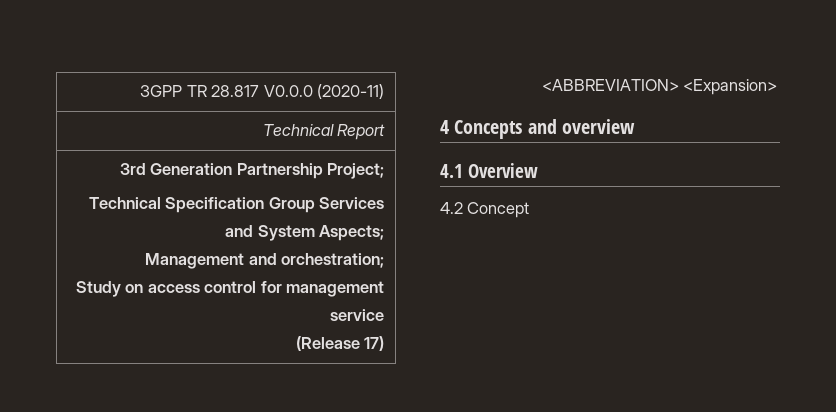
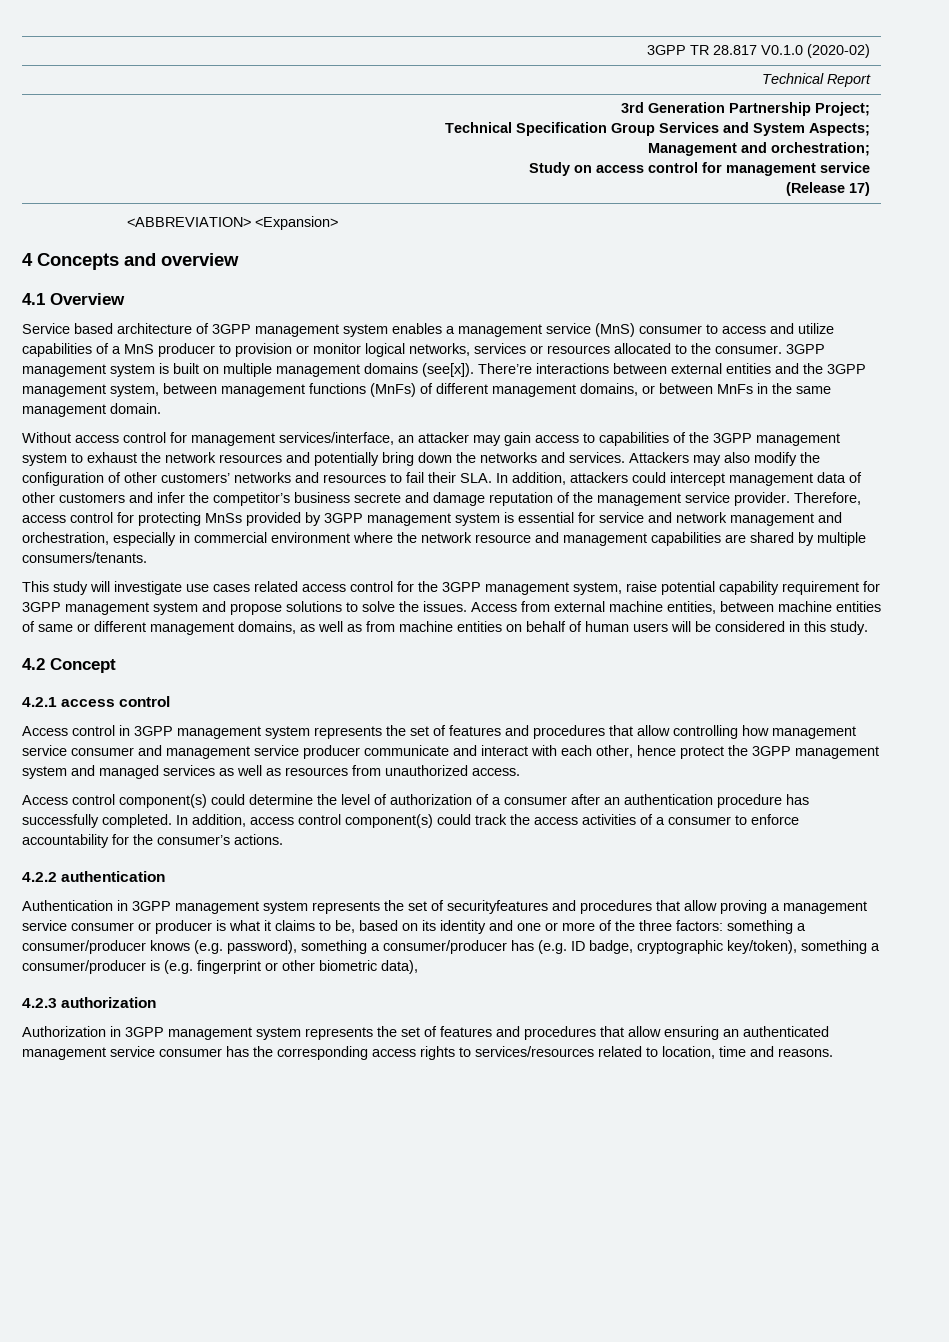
[263,84,385,99] V0.0.0 (2020-11) -> [761,44,871,58] V0.1.0 (2020-02)
[440,202,530,218] 4.2 Concept -> [22,323,834,337] [22,343,825,357] [22,363,866,377] [22,383,831,397] [22,403,161,417] [22,432,840,446] [22,452,820,466] [22,472,862,486] [22,492,861,506] [22,512,842,526] [22,532,866,546] [22,552,147,563] [22,581,880,595] [22,601,881,615] [22,621,868,635] [22,658,116,673] [22,696,171,707] [22,725,856,739] [22,745,879,759] [22,765,520,779] [22,794,809,808] [22,814,799,828] [22,834,283,848] [22,871,166,882] [22,900,867,914] [22,920,806,934] [22,940,880,954] [22,960,418,974] [22,997,157,1008] [22,1026,829,1040] [22,1046,833,1060] Service based architecture of 3GPP management system enables a management service (MnS) consumer to access and utilize capabilities of a MnS producer to provision or monitor logical networks, services or resources allocated to the consumer. 3GPP management system is built on multiple management domains (see[x]). There’re interactions between external entities and the 3GPP management system, between management functions (MnFs) of different management domains, or between MnFs in the same management domain. // Without access control for management services/interface, an attacker may gain access to capabilities of the 3GPP management system to exhaust the network resources and potentially bring down the networks and services. Attackers may also modify the configuration of other customers’ networks and resources to fail their SLA. In addition, attackers could intercept management data of other customers and infer the competitor’s business secrete and damage reputation of the management service provider. Therefore, access control for protecting MnSs provided by 3GPP management system is essential for service and network management and orchestration, especially in commercial environment where the network resource and management capabilities are shared by multiple consumers/tenants. // This study will investigate use cases related access control for the 3GPP management system, raise potential capability requirement for 3GPP management system and propose solutions to solve the issues. Access from external machine entities, between machine entities of same or different management domains, as well as from machine entities on behalf of human users will be considered in this study. // 4.2 Concept // 4.2.1 access control // Access control in 3GPP management system represents the set of features and procedures that allow controlling how management service consumer and management service producer communicate and interact with each other, hence protect the 3GPP management system and managed services as well as resources from unauthorized access. // Access control component(s) could determine the level of authorization of a consumer after an authentication procedure has successfully completed. In addition, access control component(s) could track the access activities of a consumer to enforce accountability for the consumer’s actions. // 4.2.2 authentication // Authentication in 3GPP management system represents the set of securityfeatures and procedures that allow proving a management service consumer or producer is what it claims to be, based on its identity and one or more of the three factors: something a consumer/producer knows (e.g. password), something a consumer/producer has (e.g. ID badge, cryptographic key/token), something a consumer/producer is (e.g. fingerprint or other biometric data), // 4.2.3 authorization // Authorization in 3GPP management system represents the set of features and procedures that allow ensuring an authenticated management service consumer has the corresponding access rights to services/resources related to location, time and reasons.

